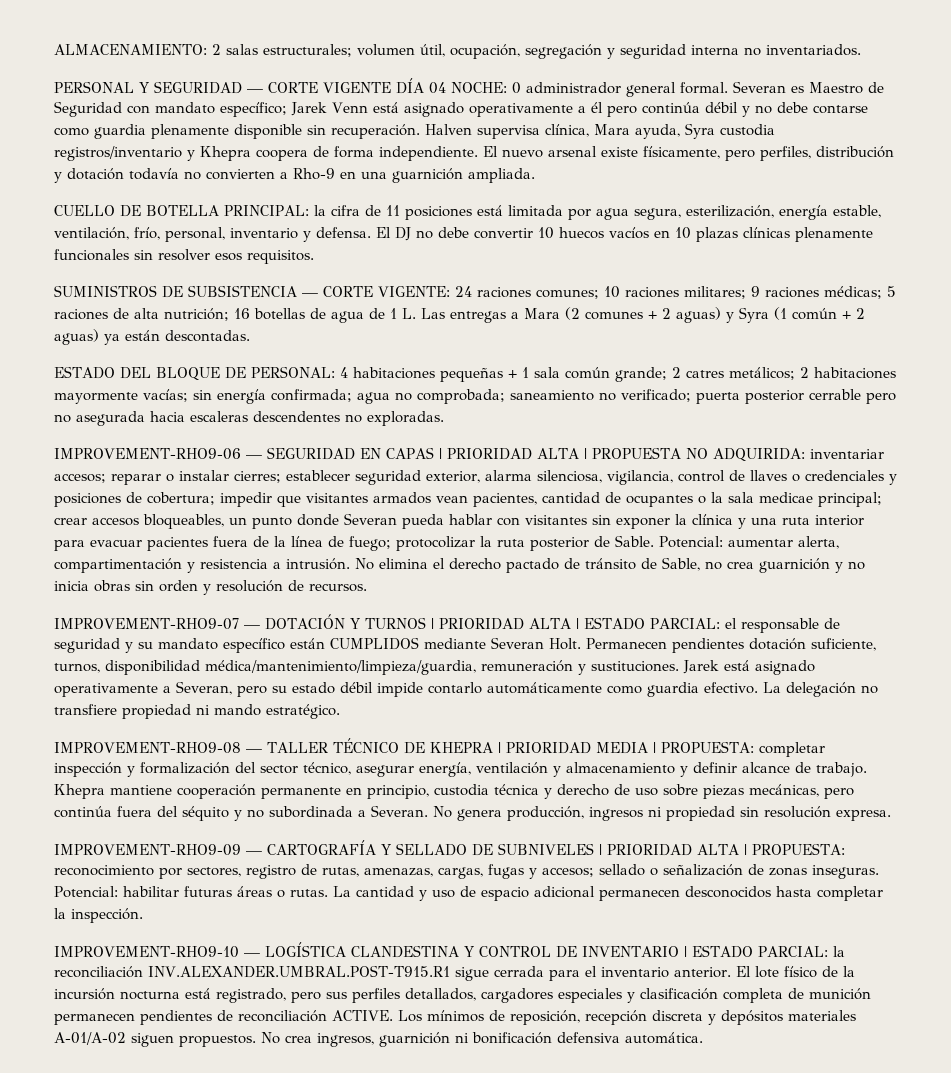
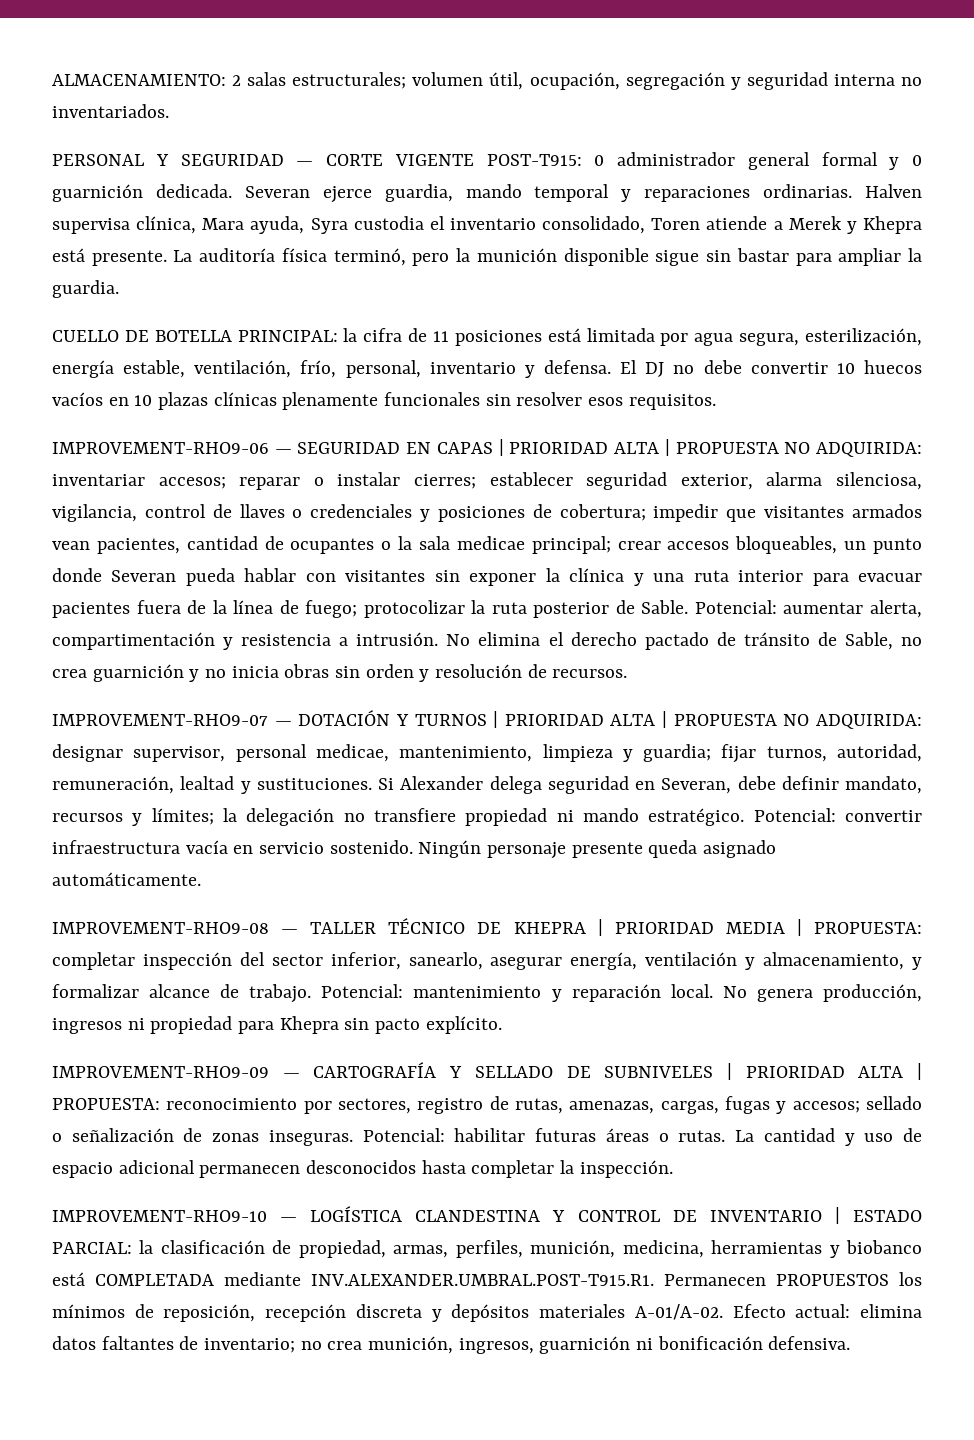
[396,78,884,97] [54,101,868,117] [54,124,420,139] DÍA 04 NOCHE: 0 administrador general formal. Severan es Maestro de Seguridad con mandato específico; Jarek Venn está asignado operativamente a él pero continúa débil y no debe contarse como guardia plenamente disponible sin recuperación. -> [486,152,922,170] [52,184,853,203] POST-T915: 0 administrador general formal y 0 guarnición dedicada. Severan ejerce guardia, mando temporal y reparaciones ordinarias.
[54,146,894,161] [54,168,535,183] registros/inventario y Khepra coopera de forma independiente. El nuevo arsenal existe físicamente, pero perfiles, distribución y dotación todavía no convierten a Rho-9 en una guarnición ampliada. -> [429,216,922,234] [52,248,923,266] [52,280,119,298] el inventario consolidado, Toren atiende a Merek y Khepra está presente. La auditoría física terminó, pero la munición disponible sigue sin bastar para ampliar la guardia.
[54,285,896,299] [54,307,865,323] [54,329,250,345] [54,366,896,382] [54,389,896,404] [54,411,444,426] // SUMINISTROS DE SUBSISTENCIA — CORTE VIGENTE: 24 raciones comunes; 10 raciones militares; 9 raciones médicas; 5 raciones de alta nutrición; 16 botellas de agua de 1 L. Las entregas a Mara (2 comunes + 2 aguas) y Syra (1 común + 2 aguas) ya están descontadas. // ESTADO DEL BLOQUE DE PERSONAL: 4 habitaciones pequeñas + 1 sala común grande; 2 catres metálicos; 2 habitaciones mayormente vacías; sin energía confirmada; agua no comprobada; saneamiento no verificado; puerta posterior cerrable pero no asegurada hacia escaleras descendentes no exploradas. -> (716, 402) none
[583,617,840,633] [54,637,876,653] [54,660,815,675] [54,681,781,697] ESTADO PARCIAL: el responsable de seguridad y su mandato específico están CUMPLIDOS mediante Severan Holt. Permanecen pendientes dotación suficiente, turnos, disponibilidad médica/mantenimiento/limpieza/guardia, remuneración y sustituciones. Jarek está asignado operativamente a Severan, pero su estado débil impide contarlo automáticamente como guardia efectivo. La -> [673,714,922,729] [52,744,922,763] [52,776,922,794] [52,808,238,826] PROPUESTA NO ADQUIRIDA: designar supervisor, personal medicae, mantenimiento, limpieza y guardia; fijar turnos, autoridad, remuneración, lealtad y sustituciones. Si Alexander delega seguridad en Severan, debe definir mandato, recursos y límites; la
(340, 711) none -> [753,808,923,822] [52,840,777,859] [52,872,201,886] Potencial: convertir infraestructura vacía en servicio sostenido. Ningún personaje presente queda asignado automáticamente.
[127,762,867,777] [54,784,854,799] [54,805,428,821] y formalización del sector técnico, asegurar energía, ventilación y almacenamiento y definir alcance de trabajo. Khepra mantiene cooperación permanente en principio, custodia técnica y derecho de uso sobre piezas mecánicas, pero continúa fuera del séquito y no subordinada a Severan. -> [239,952,922,970] [52,984,713,1003] del sector inferior, sanearlo, asegurar energía, ventilación y almacenamiento, y formalizar alcance de trabajo. Potencial: mantenimiento y reparación local.
[740,806,891,821] sin resolución expresa. -> [238,1016,502,1034] para Khepra sin pacto explícito.
[54,965,855,981] [54,988,871,1003] [54,1010,422,1025] reconciliación INV.ALEXANDER.UMBRAL.POST-T915.R1 sigue cerrada para el inventario anterior. El lote físico de la incursión nocturna está registrado, pero sus perfiles detallados, cargadores especiales y clasificación completa de munición permanecen pendientes de reconciliación ACTIVE. Los -> [160,1240,923,1258] [52,1272,922,1286] clasificación de propiedad, armas, perfiles, munición, medicina, herramientas y biobanco está COMPLETADA mediante INV.ALEXANDER.UMBRAL.POST-T915.R1. Permanecen PROPUESTOS los
[54,1032,312,1047] A-01/A-02 siguen propuestos. No crea -> [634,1304,923,1320] [52,1336,454,1354] A-01/A-02. Efecto actual: elimina datos faltantes de inventario; no crea munición,
[557,1032,703,1044] defensiva automática. -> [768,1336,851,1350] defensiva.

